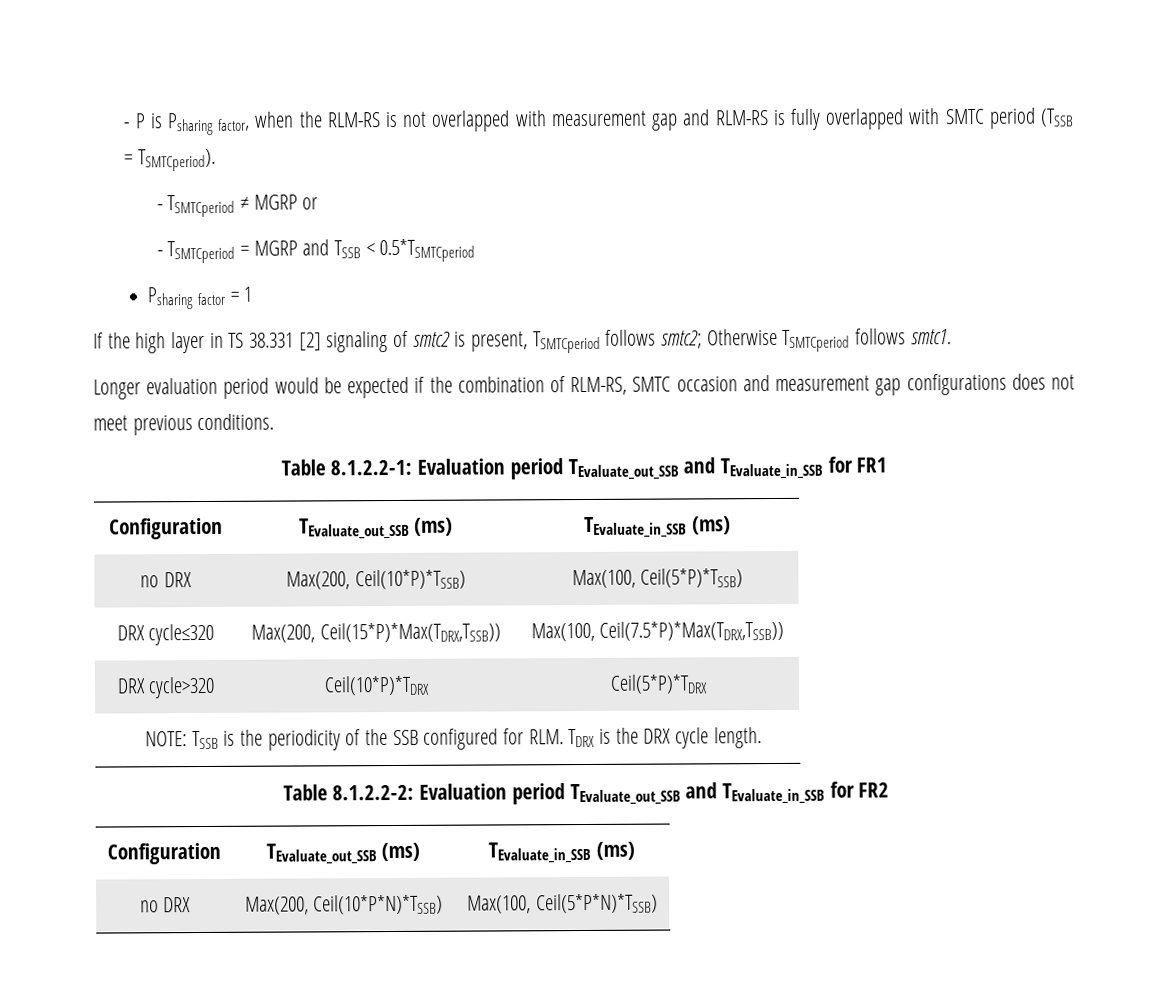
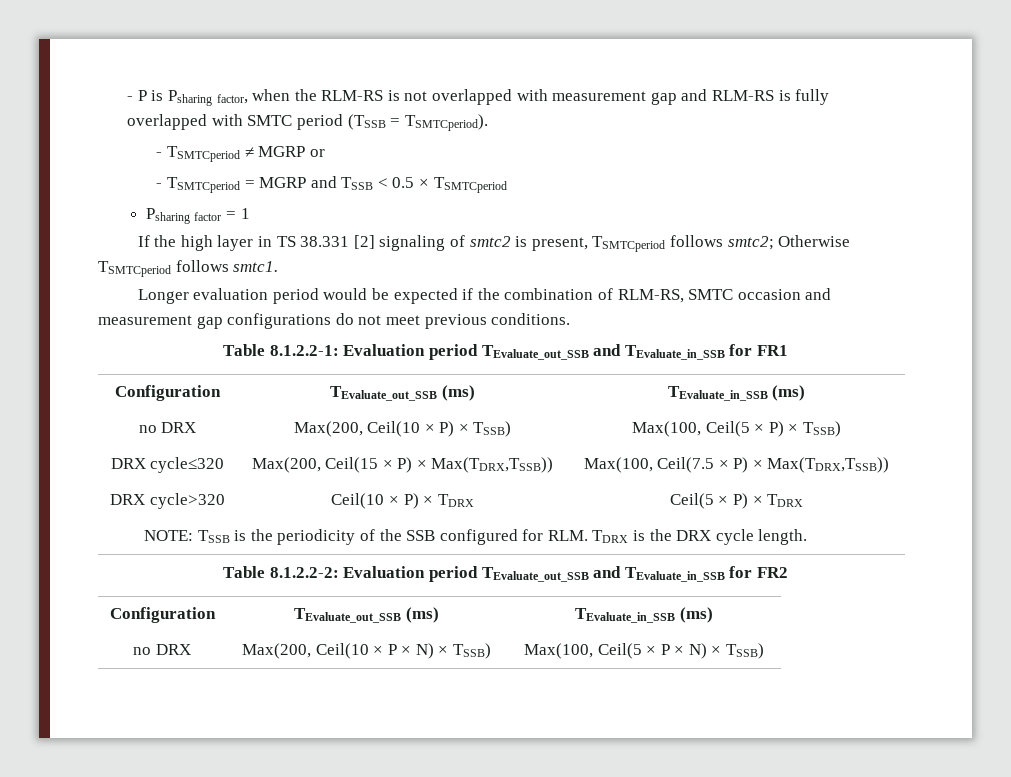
[379,238,476,263] 0.5*TSMTCperiod -> [392,177,507,193] 0.5 × TSMTCperiod
[1011,373,1046,390] does -> [335,313,354,325] do
[354,569,466,590] [571,568,744,589] [116,623,215,646] [251,622,501,643] [530,620,785,642] [116,676,216,699] [324,675,430,696] [609,674,708,694] Ceil(10*P)*TSSB) | Max(100, Ceil(5*P)*TSSB) // DRX cycle≤320 | Max(200, Ceil(15*P)*Max(TDRX,TSSB)) | Max(100, Ceil(7.5*P)*Max(TDRX,TSSB)) // DRX cycle>320 | Ceil(10*P)*TDRX | Ceil(5*P)*TDRX -> [367,421,512,437] [632,421,841,437] [110,457,225,473] [251,457,554,473] [583,457,890,473] [110,493,225,509] [331,493,474,509] [669,493,804,509] Ceil(10 × P) × TSSB) | Max(100, Ceil(5 × P) × TSSB) // DRX cycle≤320 | Max(200, Ceil(15 × P) × Max(TDRX,TSSB)) | Max(100, Ceil(7.5 × P) × Max(TDRX,TSSB)) // DRX cycle>320 | Ceil(10 × P) × TDRX | Ceil(5 × P) × TDRX
[313,894,444,915] [467,893,658,914] Ceil(10*P*N)*TSSB) | Max(100, Ceil(5*P*N)*TSSB) -> [315,643,492,659] [523,643,765,659] Ceil(10 × P × N) × TSSB) | Max(100, Ceil(5 × P × N) × TSSB)

